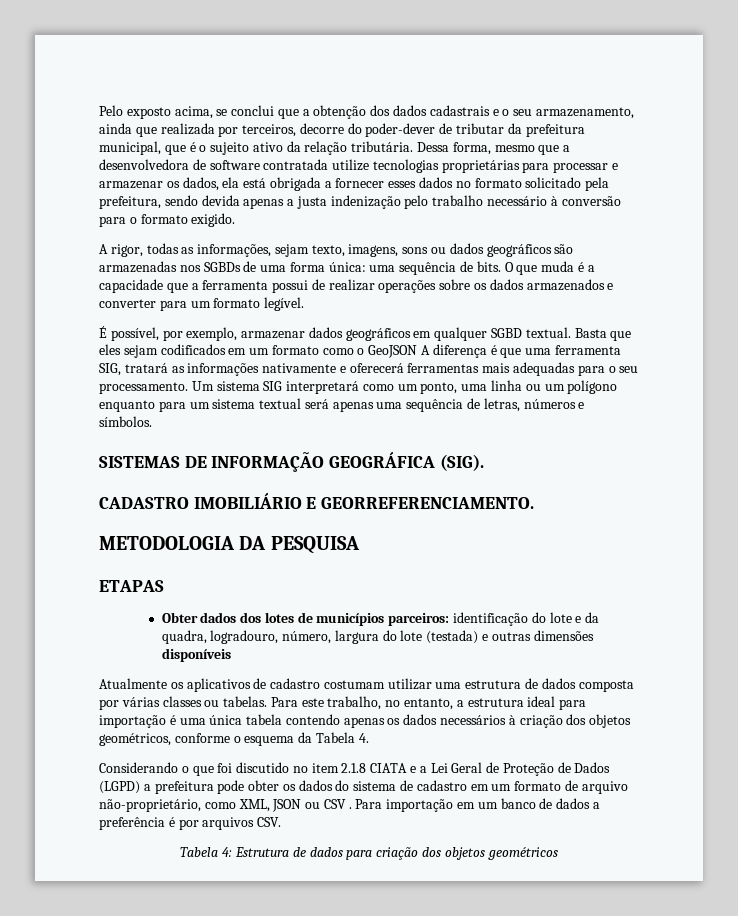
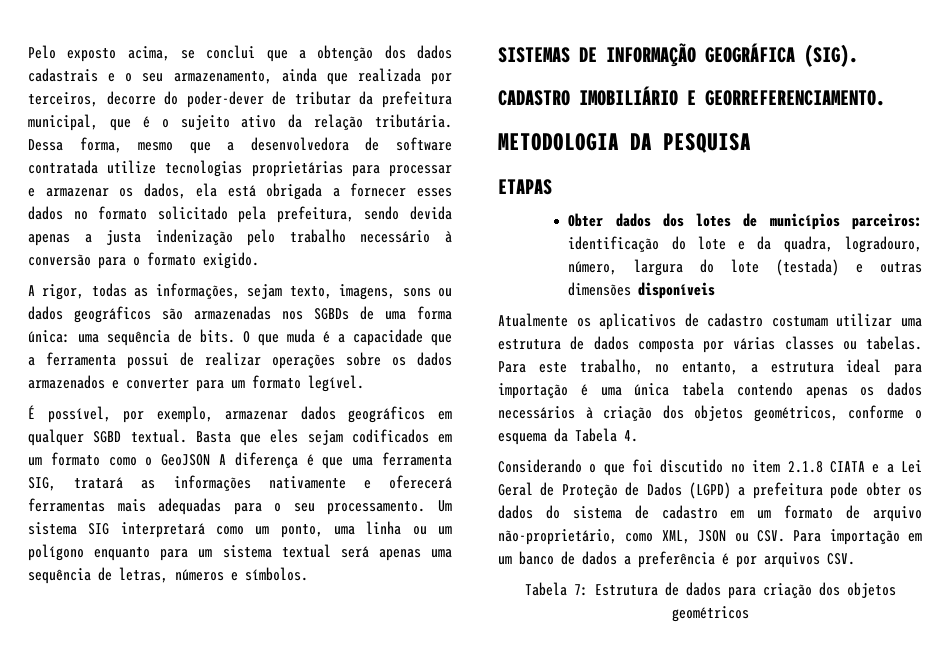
[323,799,352,809] CSV . -> [756,530,785,542] CSV.
[222,847,233,857] 4: -> [573,584,588,596] 7:

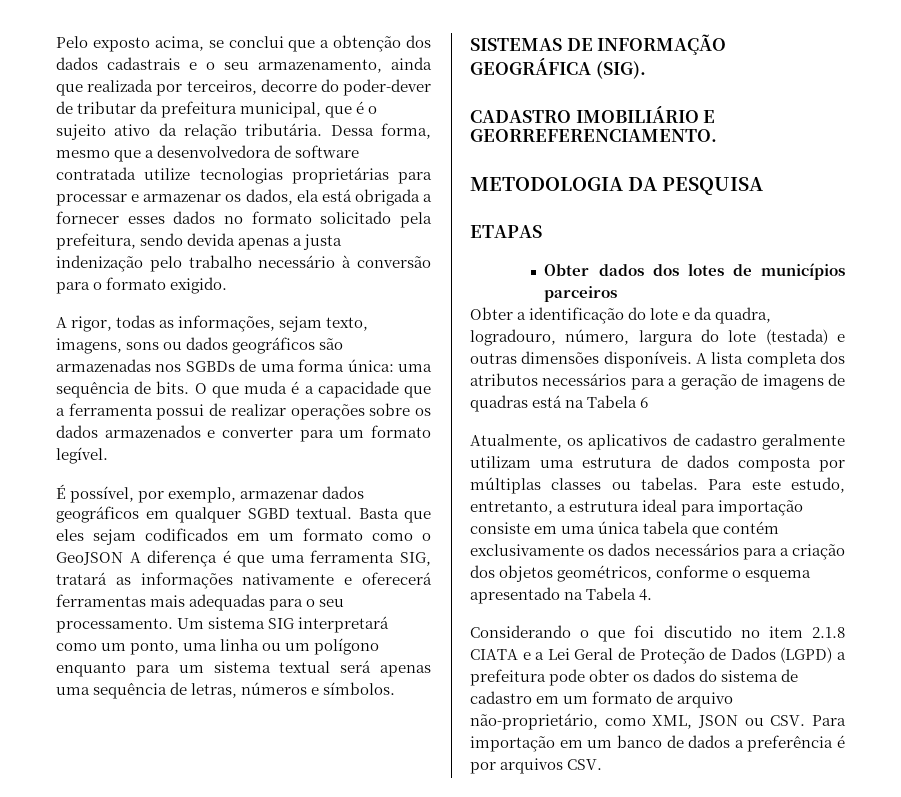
[852,213,922,230] parceiros: -> [544,286,618,302] [470,307,527,320] parceiros // Obter a
[638,282,716,299] [498,313,568,327] disponíveis // Atualmente -> [603,351,845,368] [470,373,846,390] [470,395,649,412] [470,434,562,449] disponíveis. A lista completa dos atributos necessários para a geração de imagens de quadras está na Tabela 6 // Atualmente,
[771,313,893,327] costumam utilizar -> [762,434,845,450] [470,456,531,468] geralmente utilizam
[733,337,776,350] várias -> [470,477,541,494] múltiplas
[579,359,738,375] trabalho, no entanto, -> [791,477,845,493] [470,501,553,515] estudo, entretanto,
[580,384,588,396] é -> [470,522,558,534] consiste em
[736,382,848,399] contendo apenas -> [692,521,780,538] [470,544,584,556] que contém exclusivamente
[585,407,593,419] à -> [742,548,789,560] para a
[554,428,568,442] da -> [470,587,584,604] apresentado na
[524,582,896,599] [671,606,749,622] // Tabela 7: Estrutura de dados para criação dos objetos geométricos -> (603, 764) none

